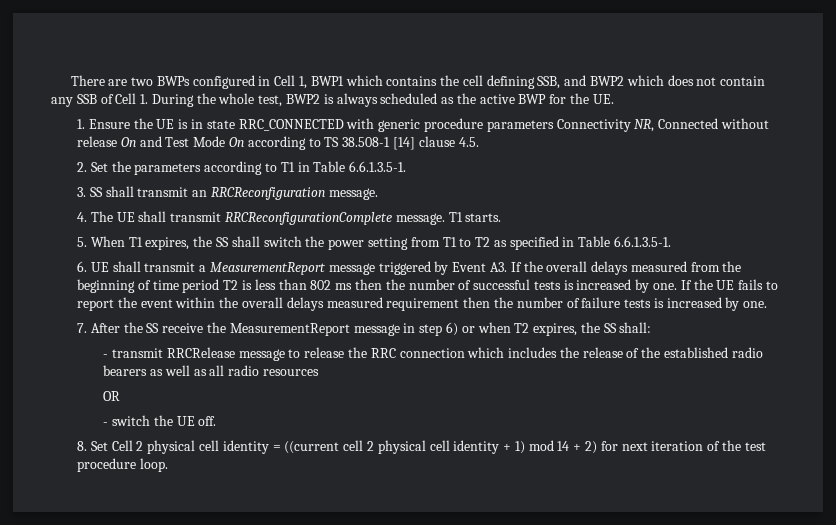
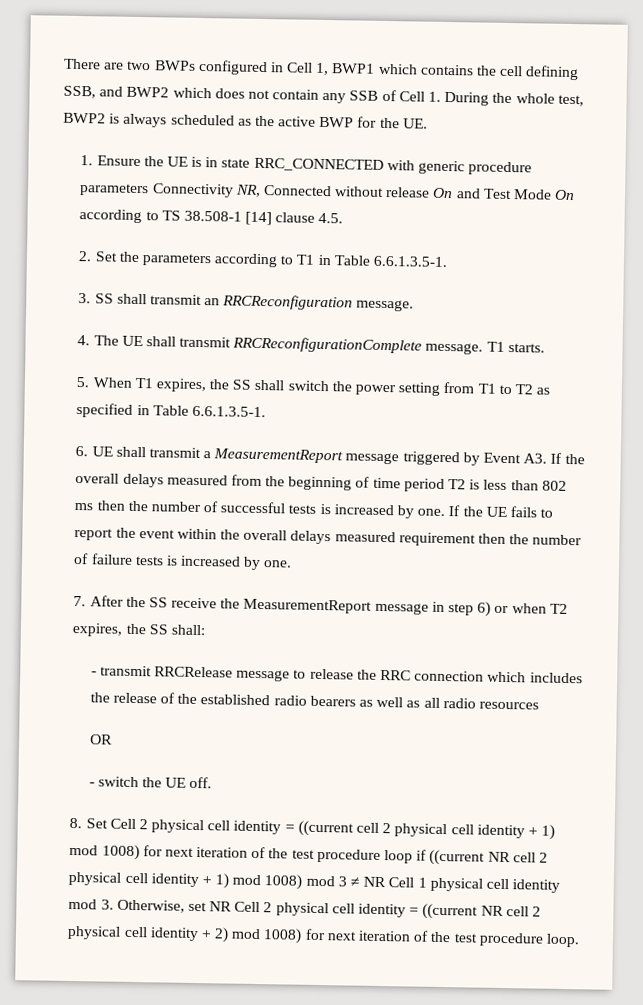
[557,441,597,454] 14 + 2) -> [101,844,548,866] [68,871,561,893] [68,898,541,920] [67,925,303,944] 1008) for next iteration of the test procedure loop if ((current NR cell 2 physical cell identity + 1) mod 1008) mod 3 ≠ NR Cell 1 physical cell identity mod 3. Otherwise, set NR Cell 2 physical cell identity = ((current NR cell 2 physical cell identity + 2) mod 1008)

